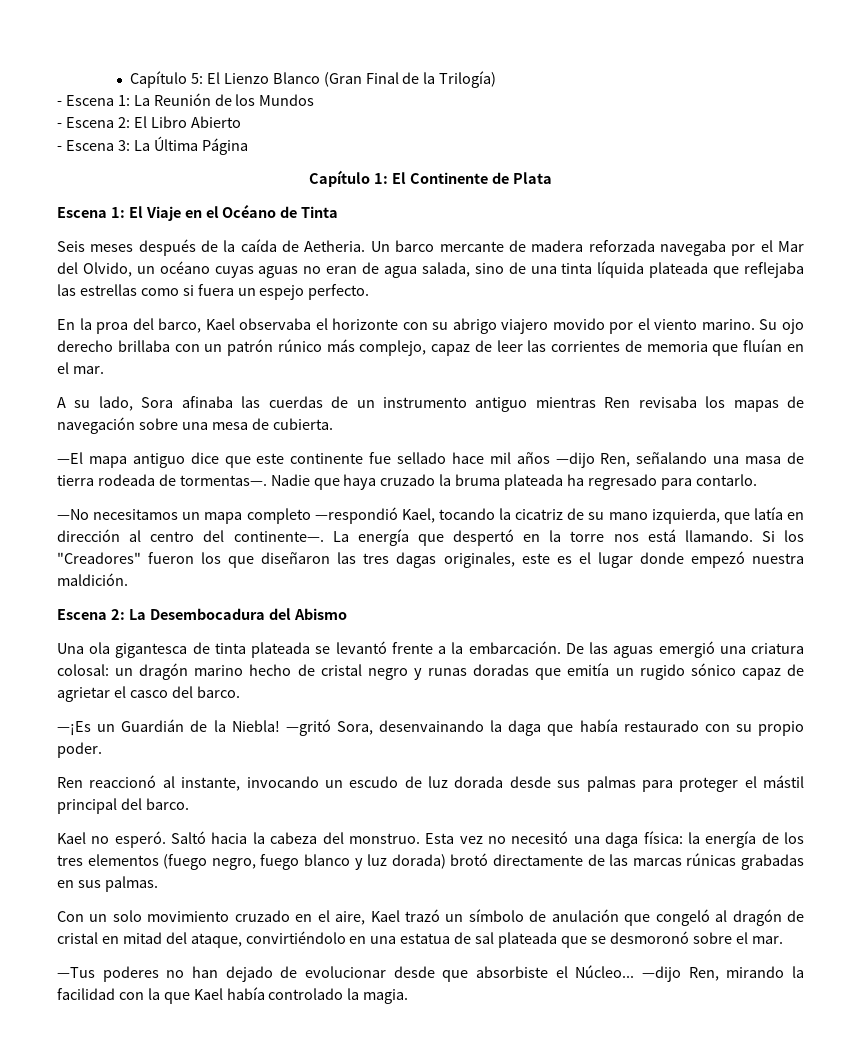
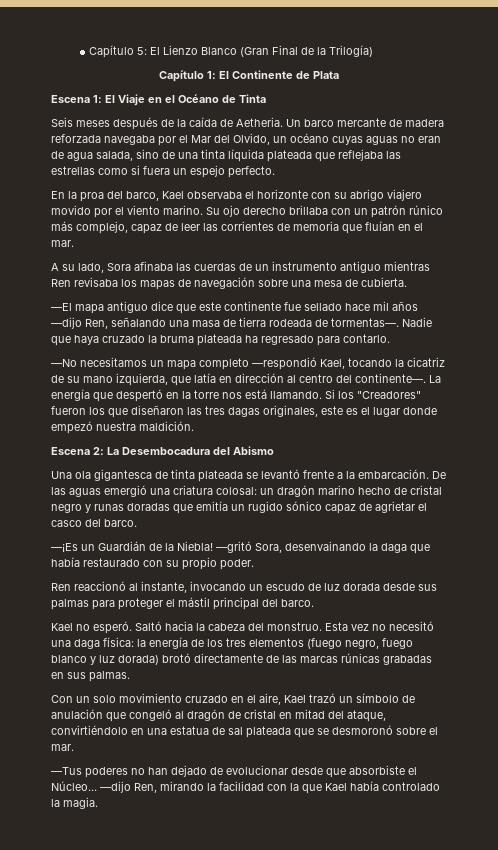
[57,93,315,106] [57,116,241,128] [57,136,248,155] // - Escena 1: La Reunión de los Mundos // - Escena 2: El Libro Abierto // - Escena 3: La Última Página -> (374, 51) none

